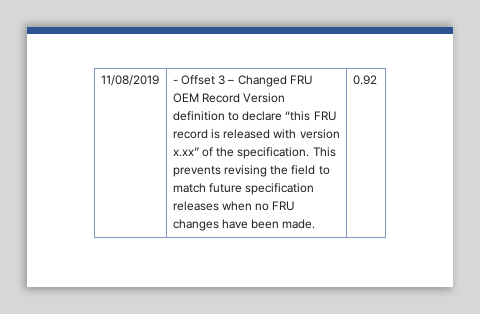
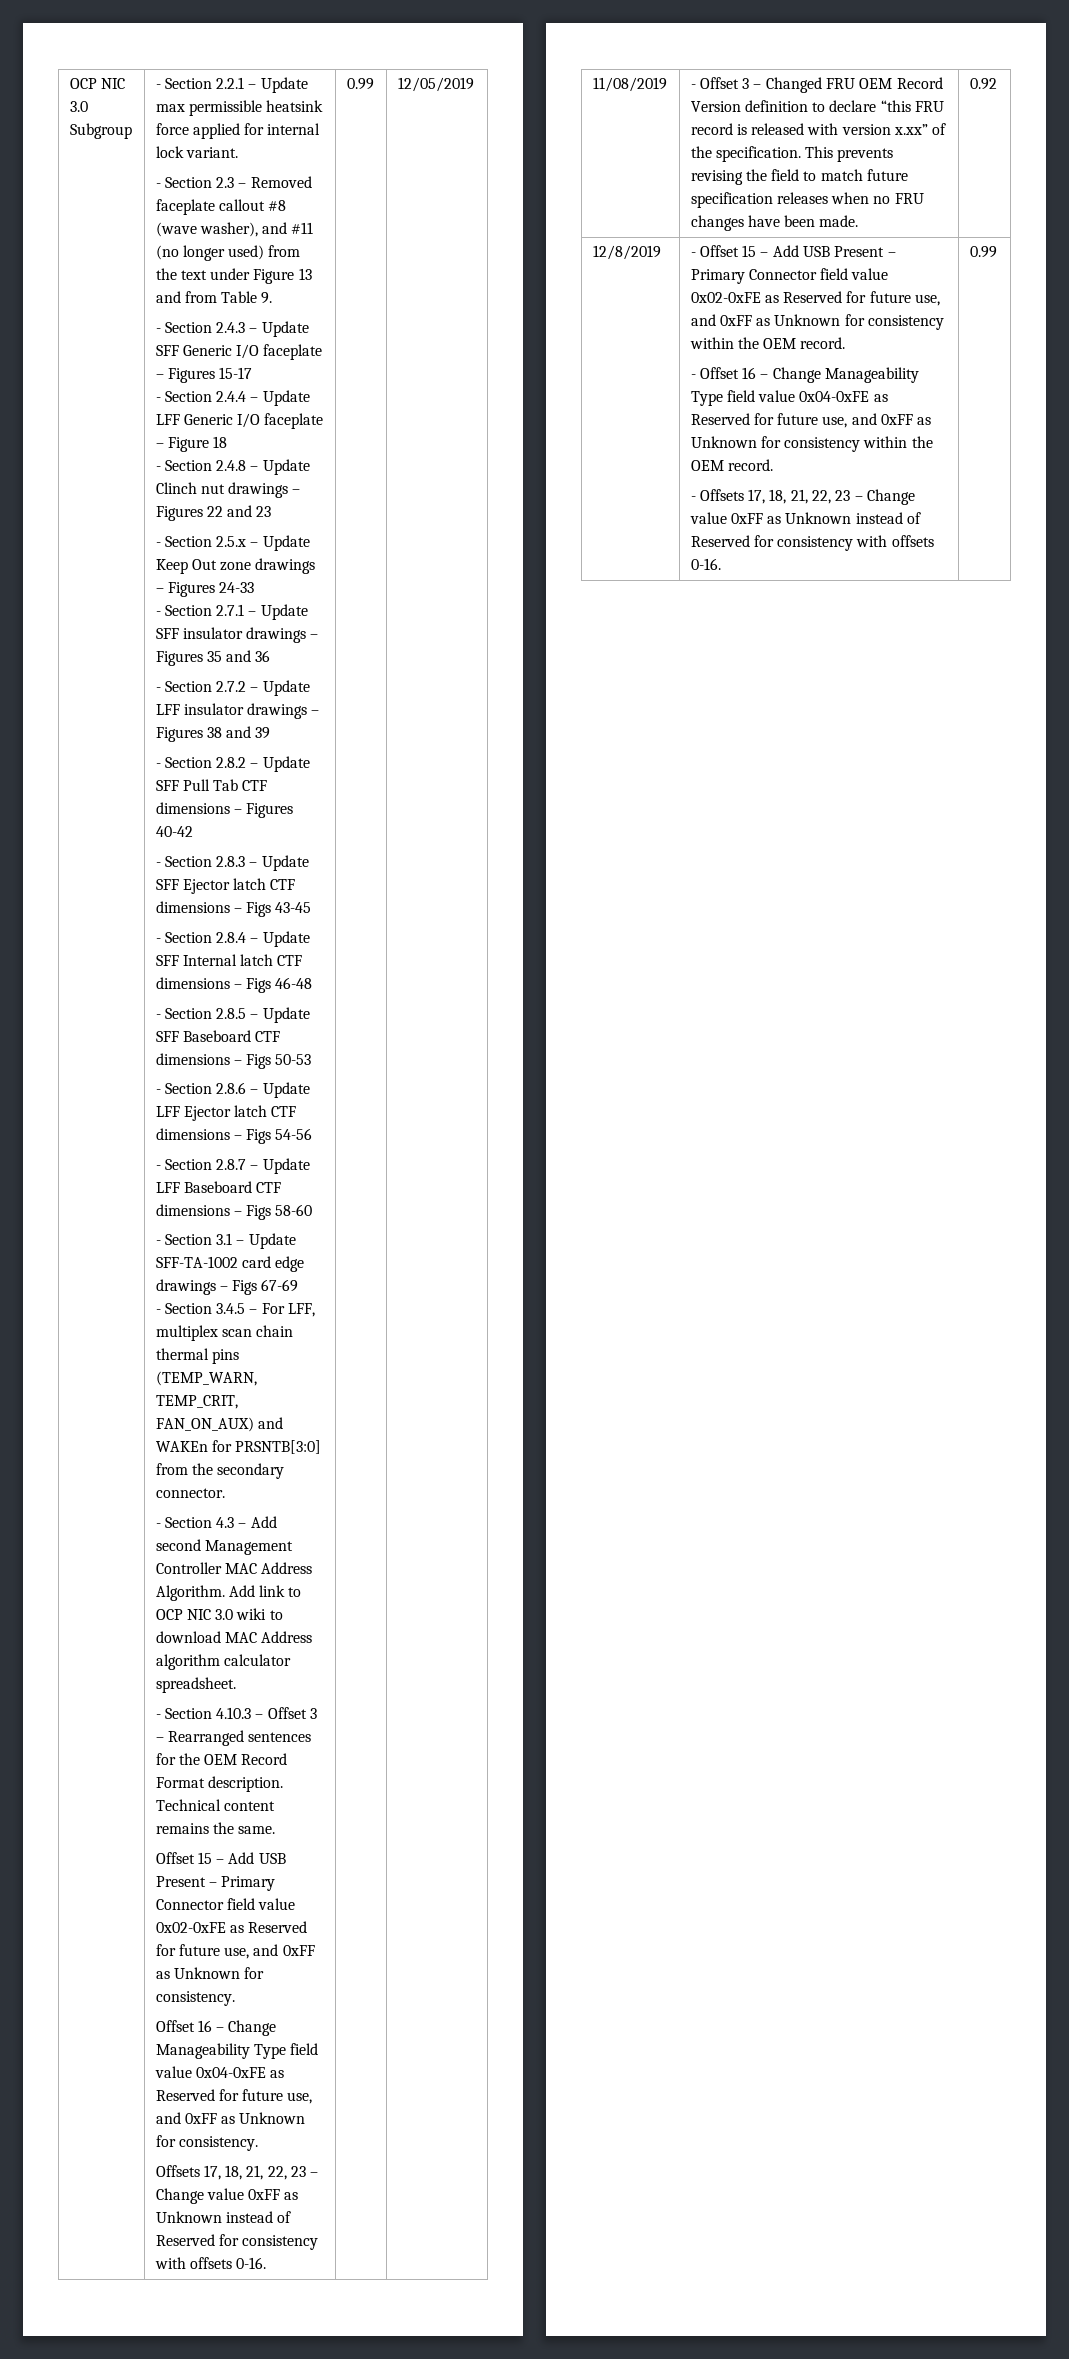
(100, 80) none -> [69,78,125,89] [69,101,88,112] [69,123,132,139] [155,77,308,93] [155,100,324,116] [155,123,321,139] [155,146,238,158] [155,176,312,188] [155,199,287,215] [155,222,314,237] [155,245,301,261] [155,268,312,284] [155,291,273,304] [155,321,309,337] [155,344,323,360] [155,367,253,383] [155,390,310,406] [155,413,324,429] [155,436,228,452] [155,459,310,475] [155,482,301,498] [155,505,272,521] [155,535,310,551] [155,558,316,574] [155,582,255,597] [155,604,308,620] [155,627,319,643] [155,650,271,666] [155,680,310,696] [155,703,320,719] [155,726,271,742] [155,756,310,772] [155,779,268,791] [155,802,294,818] [155,826,193,837] [155,855,309,871] [155,878,296,894] [155,901,312,917] [155,931,310,947] [155,954,303,966] [155,977,313,993] [155,1007,310,1023] [155,1030,281,1042] [155,1053,312,1069] [155,1082,310,1098] [155,1105,297,1121] [155,1128,313,1144] [155,1158,310,1174] [155,1181,282,1193] [155,1204,313,1220] [155,1233,296,1249] [155,1256,305,1272] [155,1279,299,1295] [155,1303,316,1317] [155,1325,294,1341] [155,1348,239,1364] [155,1371,257,1386] [155,1395,238,1409] [155,1417,283,1432] [155,1440,322,1454] [155,1463,285,1479] [155,1488,225,1498] [155,1516,277,1528] [155,1539,293,1555] [155,1562,313,1574] [155,1585,302,1601] [155,1608,283,1620] [155,1631,313,1643] [155,1654,291,1670] [155,1677,236,1693] [155,1707,318,1719] [155,1730,312,1746] [155,1753,288,1765] [155,1776,283,1792] [155,1799,275,1811] [155,1822,276,1834] [155,1852,286,1864] [155,1876,276,1891] [155,1898,296,1910] [155,1921,308,1933] [155,1944,315,1959] [155,1967,265,1979] [155,1991,235,2006] [155,2020,277,2036] [155,2043,319,2059] [154,2066,285,2078] [155,2089,313,2104] [155,2112,306,2124] [155,2135,258,2151] [155,2165,319,2180] [155,2188,299,2204] [155,2211,292,2223] [155,2234,319,2250] [154,2257,267,2269] [346,78,374,90] [397,77,474,92] OCP NIC 3.0 Subgroup | - Section 2.2.1 – Update max permissible heatsink force applied for internal lock variant. // - Section 2.3 – Removed faceplate callout #8 (wave washer), and #11 (no longer used) from the text under Figure 13 and from Table 9. // - Section 2.4.3 – Update SFF Generic I/O faceplate – Figures 15-17 // - Section 2.4.4 – Update LFF Generic I/O faceplate – Figure 18 // - Section 2.4.8 – Update Clinch nut drawings – Figures 22 and 23 // - Section 2.5.x – Update Keep Out zone drawings – Figures 24-33 // - Section 2.7.1 – Update SFF insulator drawings – Figures 35 and 36 // - Section 2.7.2 – Update LFF insulator drawings – Figures 38 and 39 // - Section 2.8.2 – Update SFF Pull Tab CTF dimensions – Figures 40-42 // - Section 2.8.3 – Update SFF Ejector latch CTF dimensions – Figs 43-45 // - Section 2.8.4 – Update SFF Internal latch CTF dimensions – Figs 46-48 // - Section 2.8.5 – Update SFF Baseboard CTF dimensions – Figs 50-53 // - Section 2.8.6 – Update LFF Ejector latch CTF dimensions – Figs 54-56 // - Section 2.8.7 – Update LFF Baseboard CTF dimensions – Figs 58-60 // - Section 3.1 – Update SFF-TA-1002 card edge drawings – Figs 67-69 // - Section 3.4.5 – For LFF, multiplex scan chain thermal pins (TEMP_WARN, TEMP_CRIT, FAN_ON_AUX) and WAKEn for PRSNTB[3:0] from the secondary connector. // - Section 4.3 – Add second Management Controller MAC Address Algorithm. Add link to OCP NIC 3.0 wiki to download MAC Address algorithm calculator spreadsheet. // - Section 4.10.3 – Offset 3 – Rearranged sentences for the OEM Record Format description. Technical content remains the same. // Offset 15 – Add USB Present – Primary Connector field value 0x02-0xFE as Reserved for future use, and 0xFF as Unknown for consistency. // Offset 16 – Change Manageability Type field value 0x04-0xFE as Reserved for future use, and 0xFF as Unknown for consistency. // Offsets 17, 18, 21, 22, 23 – Change value 0xFF as Unknown instead of Reserved for consistency with offsets 0-16. | 0.99 | 12/05/2019 //
(377, 80) none -> [592,245,661,260] [690,245,896,257] [690,268,889,284] [690,291,941,306] [690,314,945,330] [689,337,846,349] [690,367,920,383] [690,390,888,406] [690,413,932,428] [690,436,933,452] [690,459,773,471] [690,489,916,505] [689,512,922,524] [690,535,934,551] [690,558,721,570] [969,246,997,258] // 12/8/2019 | - Offset 15 – Add USB Present – Primary Connector field value 0x02-0xFE as Reserved for future use, and 0xFF as Unknown for consistency within the OEM record. // - Offset 16 – Change Manageability Type field value 0x04-0xFE as Reserved for future use, and 0xFF as Unknown for consistency within the OEM record. // - Offsets 17, 18, 21, 22, 23 – Change value 0xFF as Unknown instead of Reserved for consistency with offsets 0-16. | 0.99

